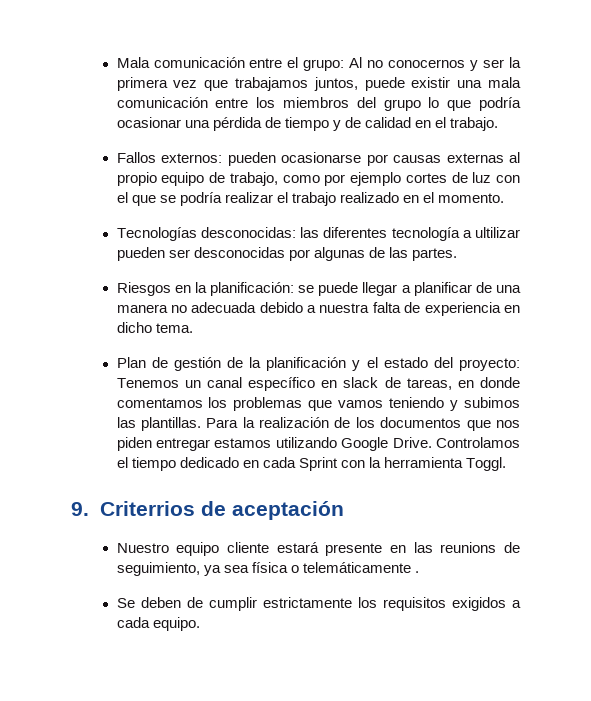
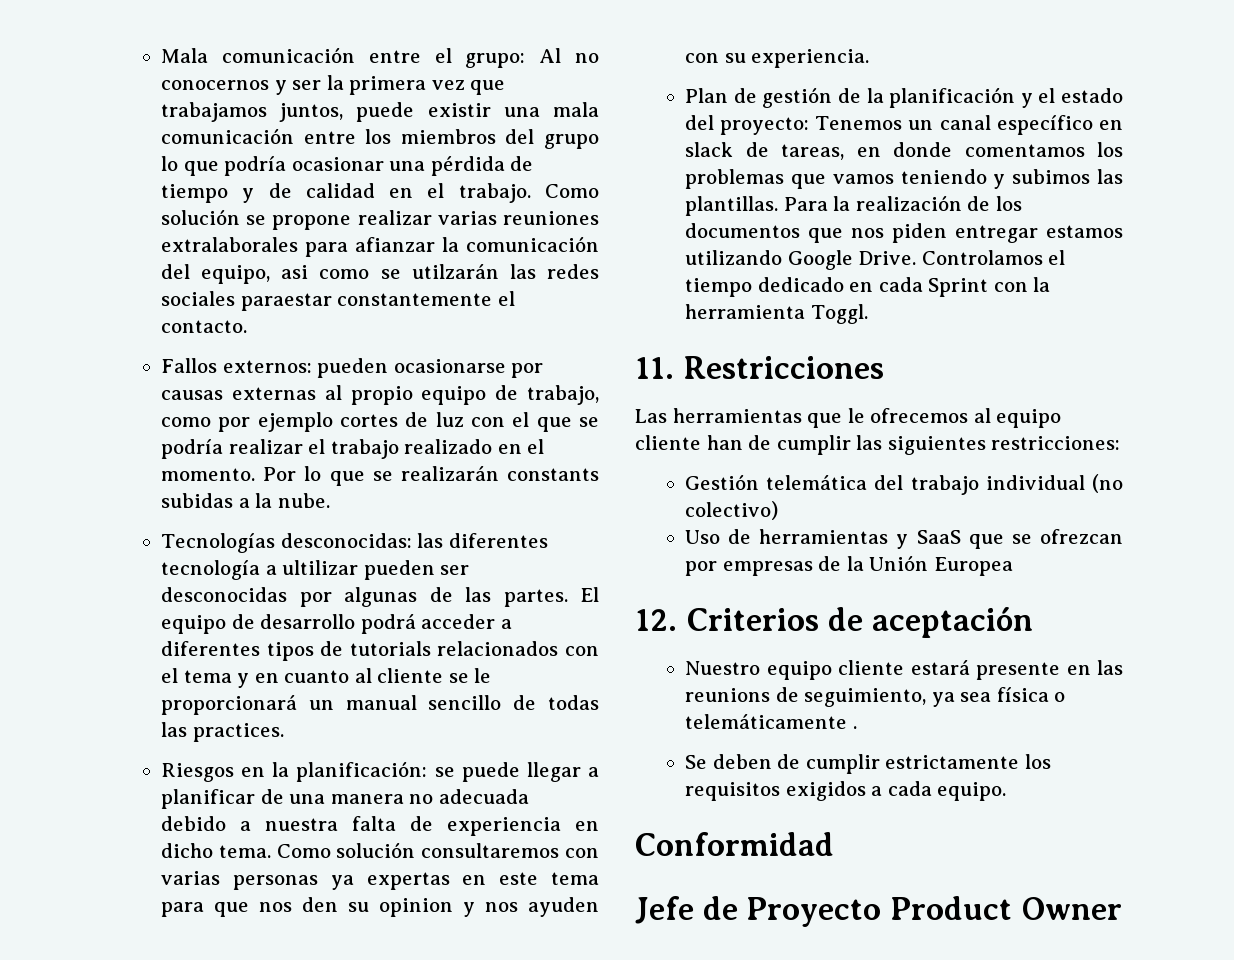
(499, 124) none -> [544,184,599,198] [160,209,599,230] [160,236,599,257] [160,264,599,284] [160,291,515,311] [160,320,247,333] Como solución se propone realizar varias reuniones extralaborales para afianzar la comunicación del equipo, asi como se utilzarán las redes sociales paraestar constantemente el contacto.
(505, 198) none -> [263,466,599,486] [160,493,330,508] Por lo que se realizarán constants subidas a la nube.
(457, 254) none -> [580,587,599,602] [160,614,512,634] [160,641,599,661] [160,668,492,688] [160,695,599,715] [160,722,284,742] El equipo de desarrollo podrá acceder a diferentes tipos de tutorials relacionados con el tema y en cuanto al cliente se le proporcionará un manual sencillo de todas las practices.
(193, 328) none -> [276,842,599,858] [160,871,599,890] [160,897,599,917] [684,49,870,68] Como solución consultaremos con varias personas ya expertas en este tema para que nos den su opinion y nos ayuden con su experiencia.
[71,501,196,516] 9. Criterrios -> [635,356,885,379] [635,408,1062,428] [635,435,1121,455] [684,474,1123,495] [684,501,778,520] [684,529,1123,549] [684,555,1013,576] [635,608,820,631] 11. Restricciones // Las herramientas que le ofrecemos al equipo cliente han de cumplir las siguientes restricciones: // Gestión telemática del trabajo individual (no colectivo) // Uso de herramientas y SaaS que se ofrezcan por empresas de la Unión Europea // 12. Criterios
(200, 624) none -> [635,832,834,856] [635,896,1122,927] // Conformidad // Jefe de Proyecto Product Owner

